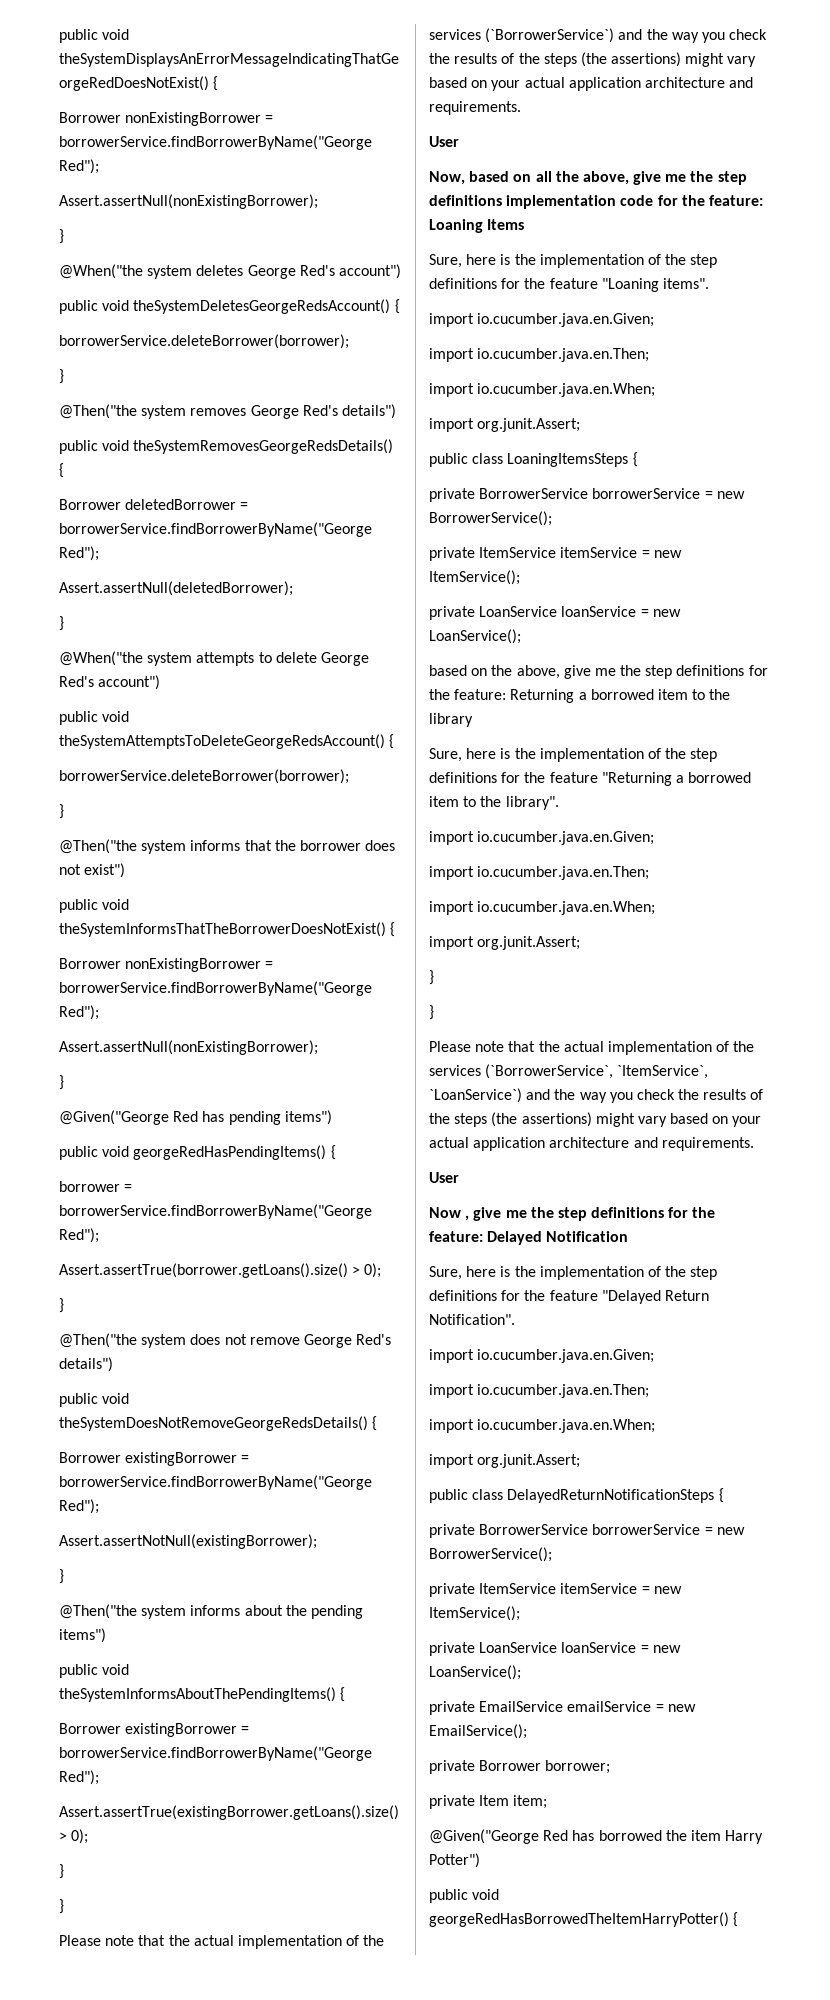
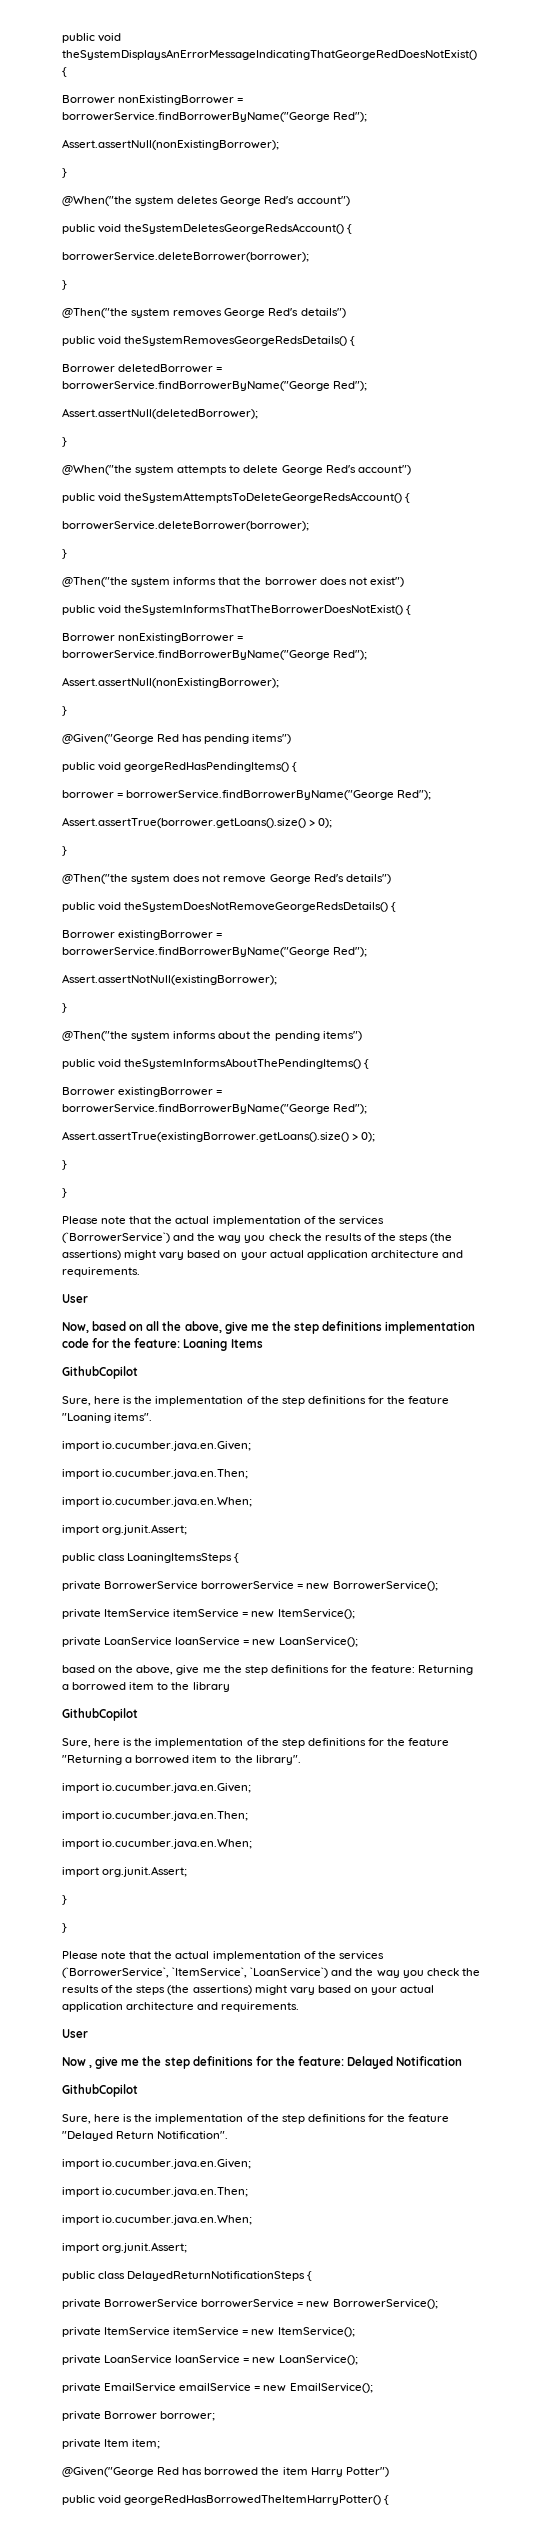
(525, 224) none -> [62,1366,138,1379] // GithubCopilot
(473, 720) none -> [62,1708,138,1721] // GithubCopilot
(629, 1236) none -> [62,2084,138,2097] // GithubCopilot

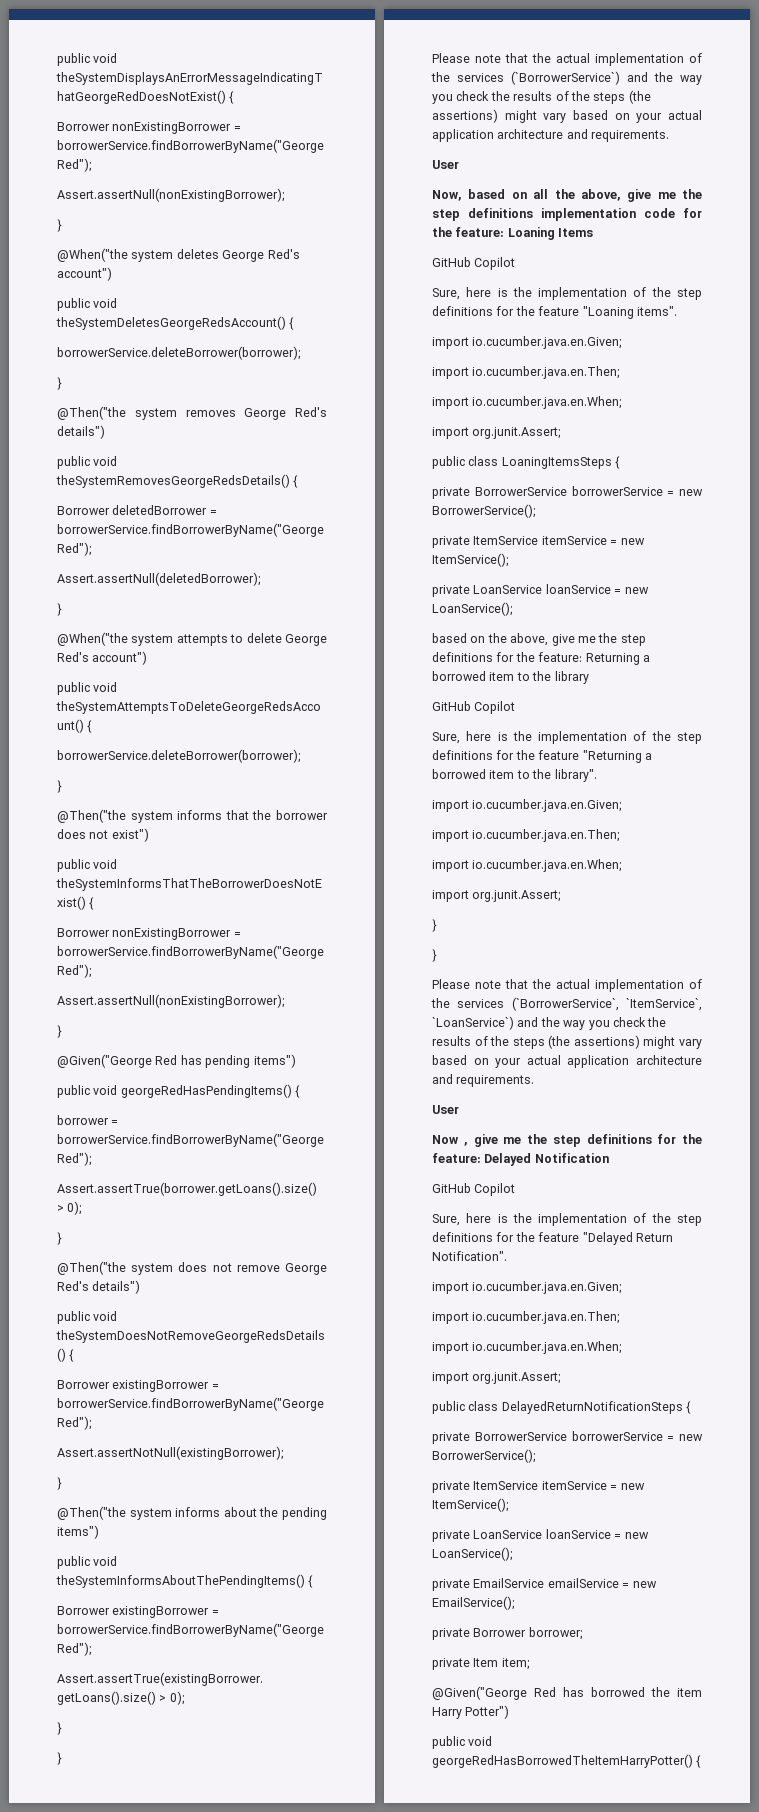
[62,1366,138,1379] GithubCopilot -> [432,257,516,270] GitHub Copilot
[62,1708,138,1721] GithubCopilot -> [432,701,516,714] GitHub Copilot
[62,2084,138,2097] GithubCopilot -> [432,1183,516,1196] GitHub Copilot

